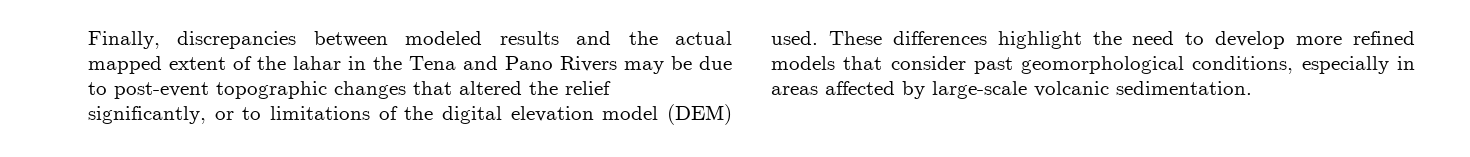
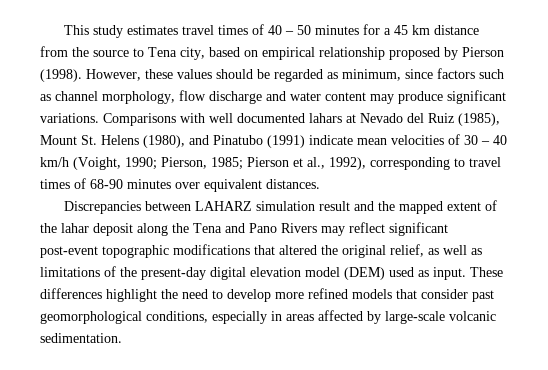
[88,31,559,49] Finally, discrepancies between modeled results -> [64,24,480,38] [40,46,504,60] [40,68,504,82] [40,90,506,104] [40,113,500,126] [40,134,507,148] [40,157,501,170] [40,178,320,192] [64,201,351,214] This study estimates travel times of 40 – 50 minutes for a 45 km distance from the source to Tena city, based on empirical relationship proposed by Pierson (1998). However, these values should be regarded as minimum, since factors such as channel morphology, flow discharge and water content may produce significant variations. Comparisons with well documented lahars at Nevado del Ruiz (1985), Mount St. Helens (1980), and Pinatubo (1991) indicate mean velocities of 30 – 40 km/h (Voight, 1990; Pierson, 1985; Pierson et al., 1992), corresponding to travel times of 68-90 minutes over equivalent distances. // Discrepancies between LAHARZ simulation result
[675,31,733,45] actual -> (396, 206) none
[348,56,366,70] in -> [93,223,168,236] deposit along
[671,56,732,70] [88,82,107,95] be due to -> [349,222,448,236] reflect significant
[334,81,406,99] changes -> [173,244,250,255] modifications
[565,81,611,95] [88,106,262,124] relief significantly, or to -> [342,244,482,258] original relief, as well as
(434, 113) none -> [141,267,206,280] present-day
[771,31,818,45] used. -> [389,267,466,280] used as input.

